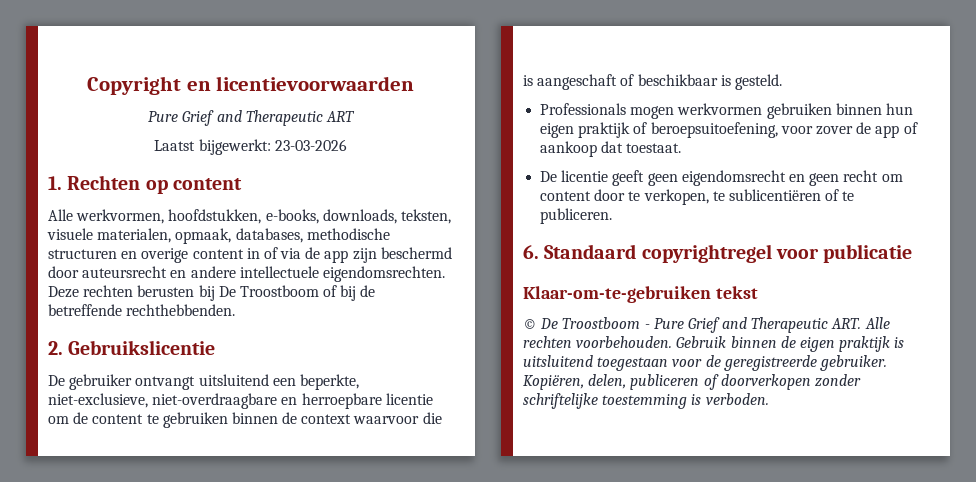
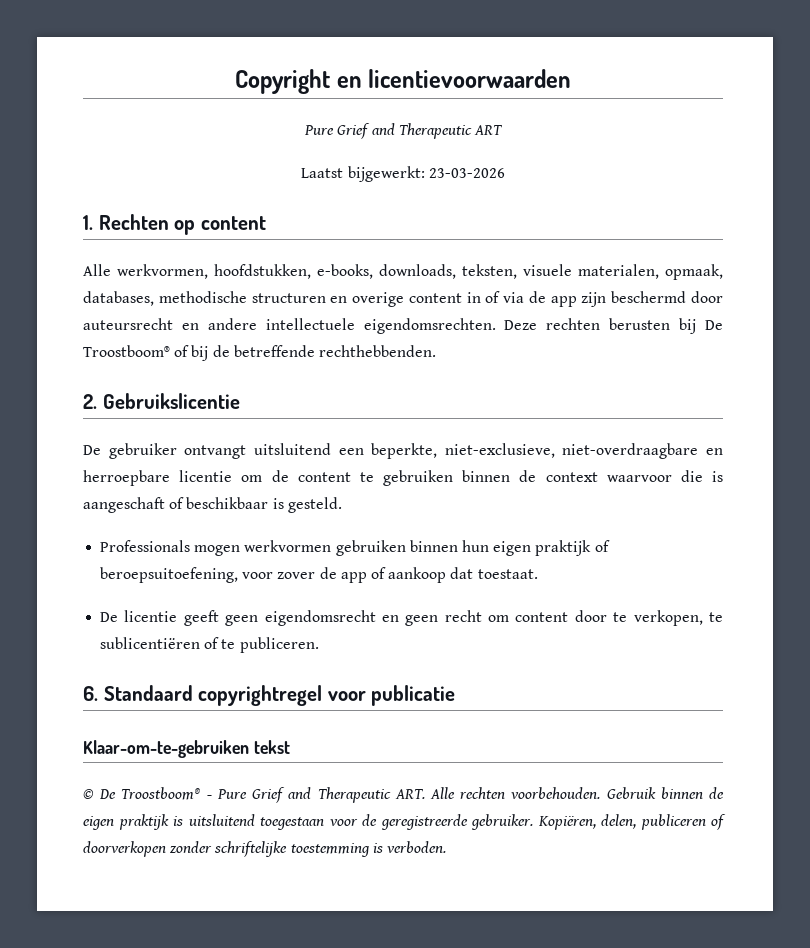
[239,285,319,297] Troostboom -> [83,345,170,357] Troostboom®
[562,317,641,329] Troostboom -> [121,787,201,800] Troostboom®

